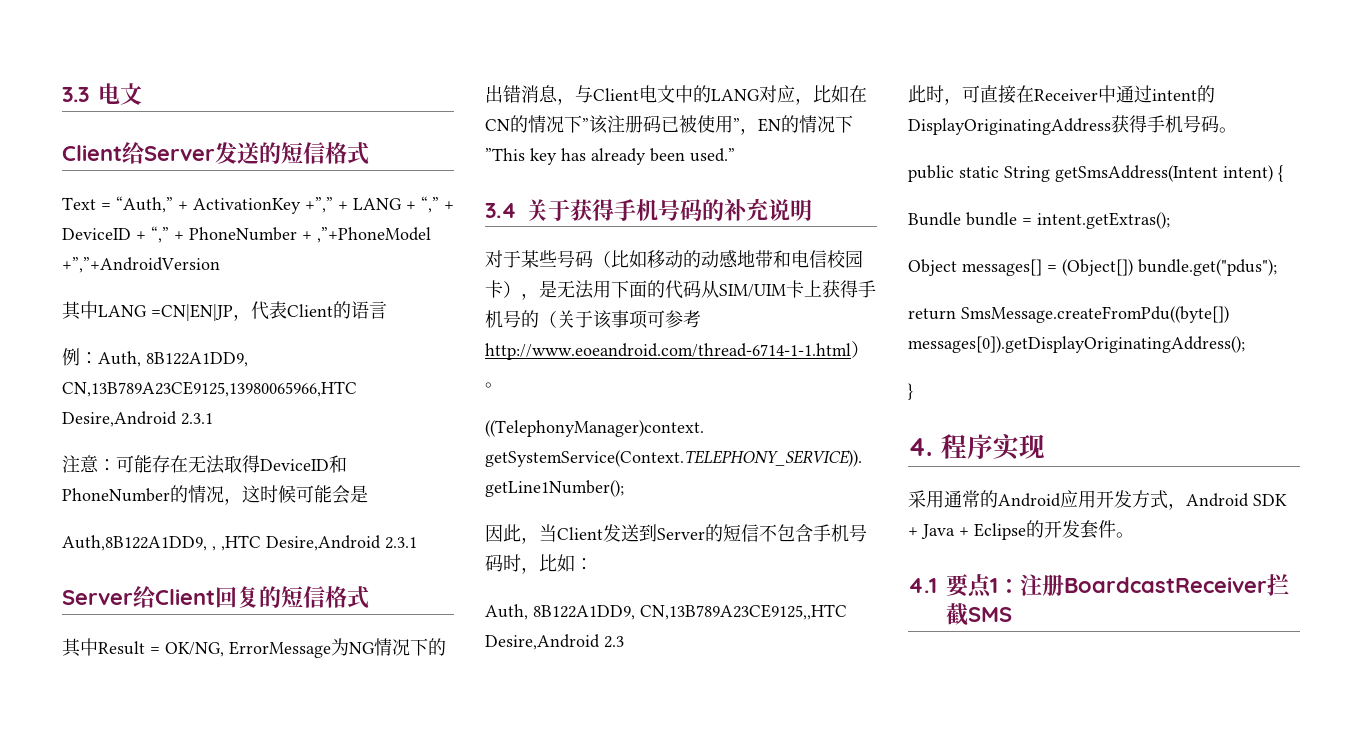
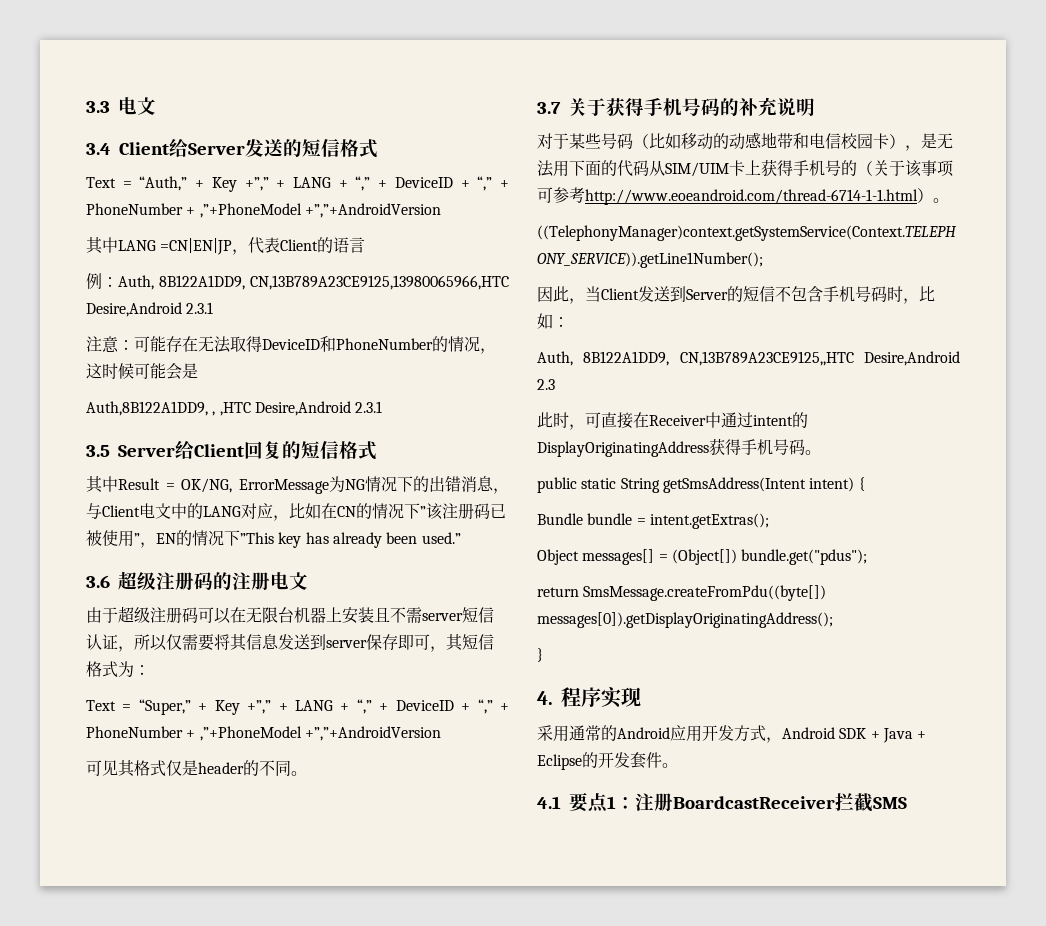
(142, 94) none -> [86,143,111,155] 3.4
[193,198,301,214] ActivationKey -> [211,177,237,192] Key
(417, 543) none -> [86,445,110,457] 3.5
[485,203,517,218] 3.4 -> [86,571,308,590] [86,606,494,624] [86,634,494,652] [86,661,150,677] [86,699,510,715] [86,726,441,741] [86,760,307,777] [537,102,561,114] 3.6超级注册码的注册电文 // 由于超级注册码可以在无限台机器上安装且不需server短信认证，所以仅需要将其信息发送到server保存即可，其短信格式为： // Text = “Super,” + Key +”,” + LANG + “,” + DeviceID + “,” + PhoneNumber + ,”+PhoneModel +”,”+AndroidVersion // 可见其格式仅是header的不同。 // 3.7

